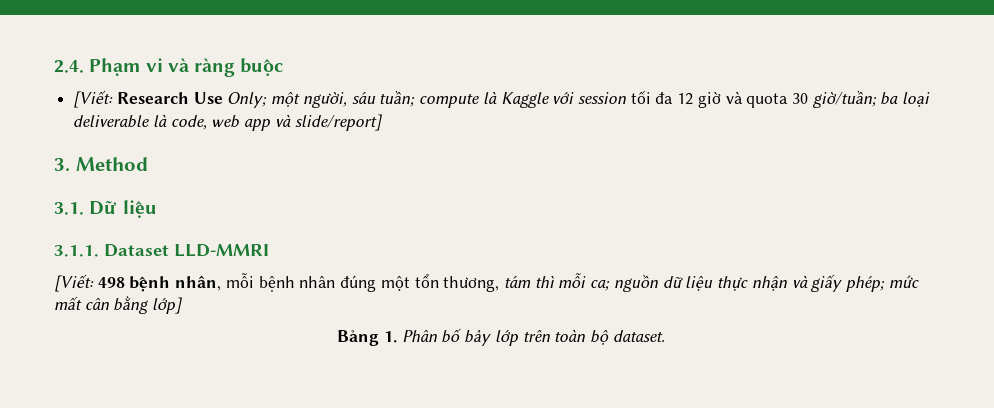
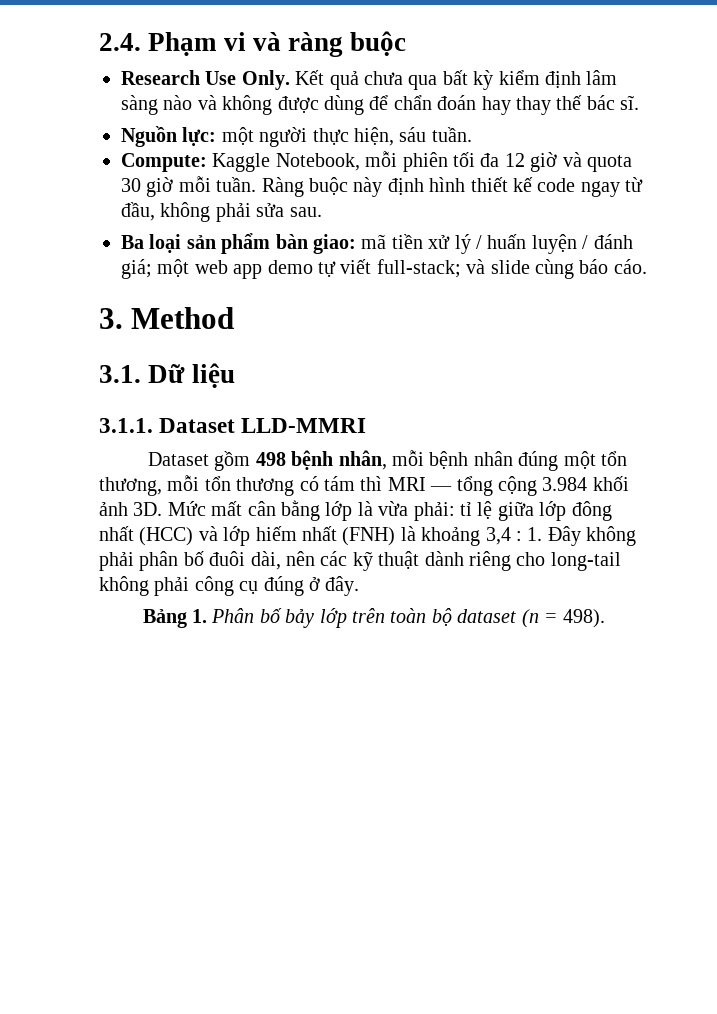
[73,90,114,108] [Viết: -> (407, 43) none
[227,90,627,108] Only; một người, sáu tuần; compute là Kaggle với session -> [241,70,618,90] [121,95,640,115] [121,126,472,147] [121,151,448,172] Only. Kết quả chưa qua bất kỳ kiểm định lâm sàng nào và không được dùng để chẩn đoán hay thay thế bác sĩ. // Nguồn lực: một người thực hiện, sáu tuần. // Compute: Kaggle Notebook, mỗi phiên
[812,90,931,108] [73,114,382,131] giờ/tuần; ba loại deliverable là code, web app và slide/report] -> [146,176,644,197] [121,202,322,222] [121,233,633,254] [121,259,647,279] giờ mỗi tuần. Ràng buộc này định hình thiết kế code ngay từ đầu, không phải sửa sau. // Ba loại sản phẩm bàn giao: mã tiền xử lý / huấn luyện / đánh giá; một web app demo tự viết full-stack; và slide cùng báo cáo.
[54,274,94,292] [Viết: -> [147,451,251,471] Dataset gồm
[503,273,919,292] [54,296,183,314] tám thì mỗi ca; nguồn dữ liệu thực nhận và giấy phép; mức mất cân bằng lớp] -> [167,475,629,496] [99,500,612,521] [99,526,637,546] [99,551,621,571] [99,576,360,596] mỗi tổn thương có tám thì MRI — tổng cộng 3.984 khối ảnh 3D. Mức mất cân bằng lớp là vừa phải: tỉ lệ giữa lớp đông nhất (HCC) và lớp hiếm nhất (FNH) là khoảng 3,4 : 1. Đây không phải phân bố đuôi dài, nên các kỹ thuật dành riêng cho long-tail không phải công cụ đúng ở đây.
[612,330,665,342] dataset. -> [457,609,606,628] dataset (n = 498).

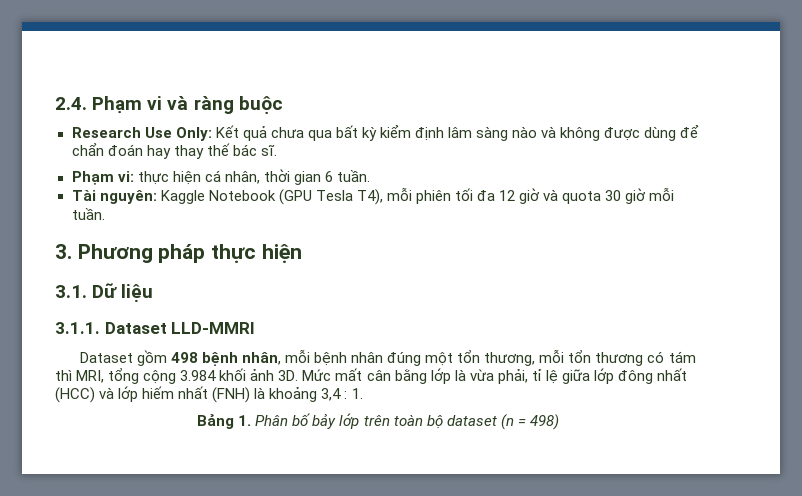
[241,70,290,90] Only. -> [175,127,212,141] Only:
[121,126,472,147] [121,153,360,172] Nguồn lực: một người thực hiện, sáu tuần. // Compute: Kaggle Notebook, -> [71,169,370,185] [71,189,383,205] Phạm vi: thực hiện cá nhân, thời gian 6 tuần. // Tài nguyên: Kaggle Notebook (GPU Tesla T4),
[261,177,644,197] [121,202,322,222] [121,233,633,254] [121,259,647,279] [99,307,235,329] Ràng buộc này định hình thiết kế code ngay từ đầu, không phải sửa sau. // Ba loại sản phẩm bàn giao: mã tiền xử lý / huấn luyện / đánh giá; một web app demo tự viết full-stack; và slide cùng báo cáo. // 3. Method -> [55,244,302,263] // 3. Phương pháp thực hiện
[387,477,453,491] MRI — -> [76,370,105,383] MRI,
[413,502,455,521] phải: -> [497,369,528,384] phải,
[547,526,637,546] [99,551,621,571] [99,576,360,596] Đây không phải phân bố đuôi dài, nên các kỹ thuật dành riêng cho long-tail không phải công cụ đúng ở đây. -> (363, 393) none
[563,609,606,628] 498). -> [529,414,559,430] 498)

